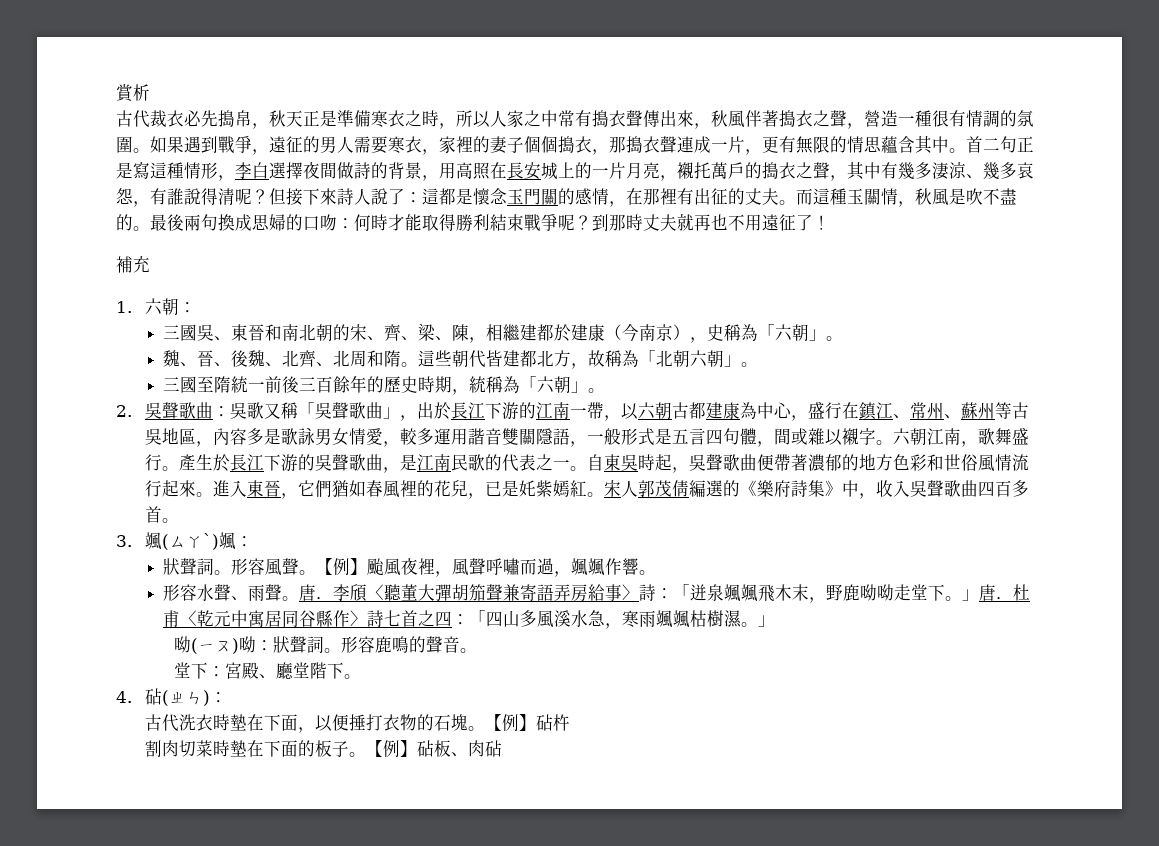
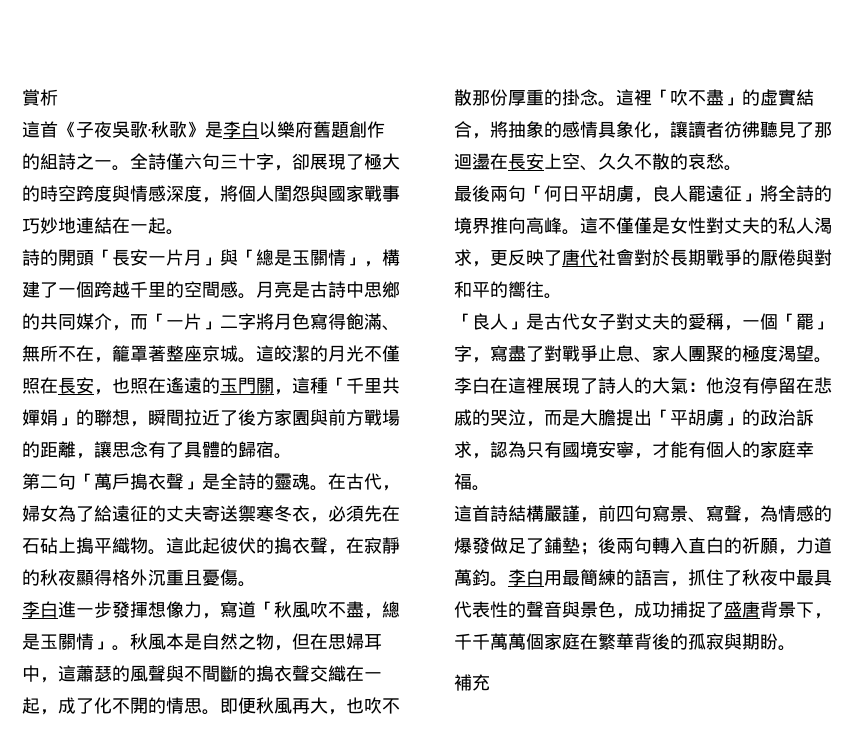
[116,110,1034,129] [116,136,1034,155] [116,161,1034,181] [116,188,1017,207] [116,214,150,231] 古代裁衣必先搗帛，秋天正是準備寒衣之時，所以人家之中常有搗衣聲傳出來，秋風伴著搗衣之聲，營造一種很有情調的氛圍。如果遇到戰爭，遠征的男人需要寒衣，家裡的妻子個個搗衣，那搗衣聲連成一片，更有無限的情思蘊含其中。首二句正是寫這種情形，李白選擇夜間做詩的背景，用高照在長安城上的一片月亮，襯托萬戶的搗衣之聲，其中有幾多淒涼、幾多哀怨，有誰說得清呢？但接下來詩人說了：這都是懷念玉門關的感情，在那裡有出征的丈夫。而這種玉關情，秋風是吹不盡的。 -> [22,121,385,138] [22,153,400,171] [22,185,400,203] [22,217,184,235] [22,249,400,267] [22,281,400,299] [22,313,400,331] [22,345,400,363] [22,377,400,395] [22,409,400,427] [22,441,292,459] [22,473,400,491] [22,505,400,523] [22,537,400,555] [22,569,256,587] [22,601,400,619] [22,633,382,651] [22,665,382,683] [22,697,400,715] [454,89,814,107] [454,121,832,139] [454,153,742,171] 這首《子夜吳歌·秋歌》是李白以樂府舊題創作的組詩之一。全詩僅六句三十字，卻展現了極大的時空跨度與情感深度，將個人閨怨與國家戰事巧妙地連結在一起。 // 詩的開頭「長安一片月」與「總是玉關情」，構建了一個跨越千里的空間感。月亮是古詩中思鄉的共同媒介，而「一片」二字將月色寫得飽滿、無所不在，籠罩著整座京城。這皎潔的月光不僅照在長安，也照在遙遠的玉門關，這種「千里共嬋娟」的聯想，瞬間拉近了後方家園與前方戰場的距離，讓思念有了具體的歸宿。 // 第二句「萬戶搗衣聲」是全詩的靈魂。在古代，婦女為了給遠征的丈夫寄送禦寒冬衣，必須先在石砧上搗平織物。這此起彼伏的搗衣聲，在寂靜的秋夜顯得格外沉重且憂傷。 // 李白進一步發揮想像力，寫道「秋風吹不盡，總是玉關情」。秋風本是自然之物，但在思婦耳中，這蕭瑟的風聲與不間斷的搗衣聲交織在一起，成了化不開的情思。即便秋風再大，也吹不散那份厚重的掛念。這裡「吹不盡」的虛實結合，將抽象的感情具象化，讓讀者彷彿聽見了那迴盪在長安上空、久久不散的哀愁。 //
[218,214,830,232] [116,256,150,273] [116,298,196,315] [163,323,844,343] [163,350,759,369] [163,375,606,395] [116,402,1029,421] [144,428,1029,447] [144,454,1029,473] [144,480,1029,499] [144,506,179,523] [116,532,253,550] [163,558,657,577] [163,584,1031,603] [163,610,776,629] [173,636,477,654] [173,662,361,679] [116,688,227,706] [144,714,570,733] [144,740,502,757] 換成思婦的口吻：何時才能取得勝利結束戰爭呢？到那時丈夫就再也不用遠征了！ // 補充 // 1.六朝： // 三國吳、東晉和南北朝的宋、齊、梁、陳，相繼建都於建康（今南京），史稱為「六朝」。 // 魏、晉、後魏、北齊、北周和隋。這些朝代皆建都北方，故稱為「北朝六朝」。 // 三國至隋統一前後三百餘年的歷史時期，統稱為「六朝」。 // 2.吳聲歌曲：吳歌又稱「吳聲歌曲」，出於長江下游的江南一帶，以六朝古都建康為中心，盛行在鎮江、常州、蘇州等古吳地區，內容多是歌詠男女情愛，較多運用諧音雙關隱語，一般形式是五言四句體，間或雜以襯字。六朝江南，歌舞盛行。產生於長江下游的吳聲歌曲，是江南民歌的代表之一。自東吳時起，吳聲歌曲便帶著濃郁的地方色彩和世俗風情流行起來。進入東晉，它們猶如春風裡的花兒，已是奼紫嫣紅。宋人郭茂倩編選的《樂府詩集》中，收入吳聲歌曲四百多首。 // 3.颯(ㄙㄚˋ)颯： // 狀聲詞。形容風聲。【例】颱風夜裡，風聲呼嘯而過，颯颯作響。 // 形容水聲、雨聲。唐．李頎〈聽董大彈胡笳聲兼寄語弄房給事〉詩：「迸泉颯颯飛木末，野鹿呦呦走堂下。」唐．杜甫〈乾元中寓居同谷縣作〉詩七首之四：「四山多風溪水急，寒雨颯颯枯樹濕。」 // 呦(ㄧㄡ)呦：狀聲詞。形容鹿鳴的聲音。 // 堂下：宮殿、廳堂階下。 // 4.砧(ㄓㄣ)： // 古代洗衣時墊在下面，以便捶打衣物的石塊。【例】砧杵 // 割肉切菜時墊在下面的板子。【例】砧板、肉砧 -> [526,185,832,203] [454,217,832,235] [454,249,832,267] [454,281,562,299] [454,313,832,331] [454,345,832,363] [454,377,832,394] [454,409,814,427] [454,441,814,459] [454,473,490,491] [454,505,832,523] [454,537,832,555] [454,569,832,587] [454,601,832,619] [454,633,796,651] [454,674,490,691] 「何日平胡虜，良人罷遠征」將全詩的境界推向高峰。這不僅僅是女性對丈夫的私人渴求，更反映了唐代社會對於長期戰爭的厭倦與對和平的嚮往。 // 「良人」是古代女子對丈夫的愛稱，一個「罷」字，寫盡了對戰爭止息、家人團聚的極度渴望。李白在這裡展現了詩人的大氣：他沒有停留在悲戚的哭泣，而是大膽提出「平胡虜」的政治訴求，認為只有國境安寧，才能有個人的家庭幸福。 // 這首詩結構嚴謹，前四句寫景、寫聲，為情感的爆發做足了鋪墊；後兩句轉入直白的祈願，力道萬鈞。李白用最簡練的語言，抓住了秋夜中最具代表性的聲音與景色，成功捕捉了盛唐背景下，千千萬萬個家庭在繁華背後的孤寂與期盼。 // 補充

